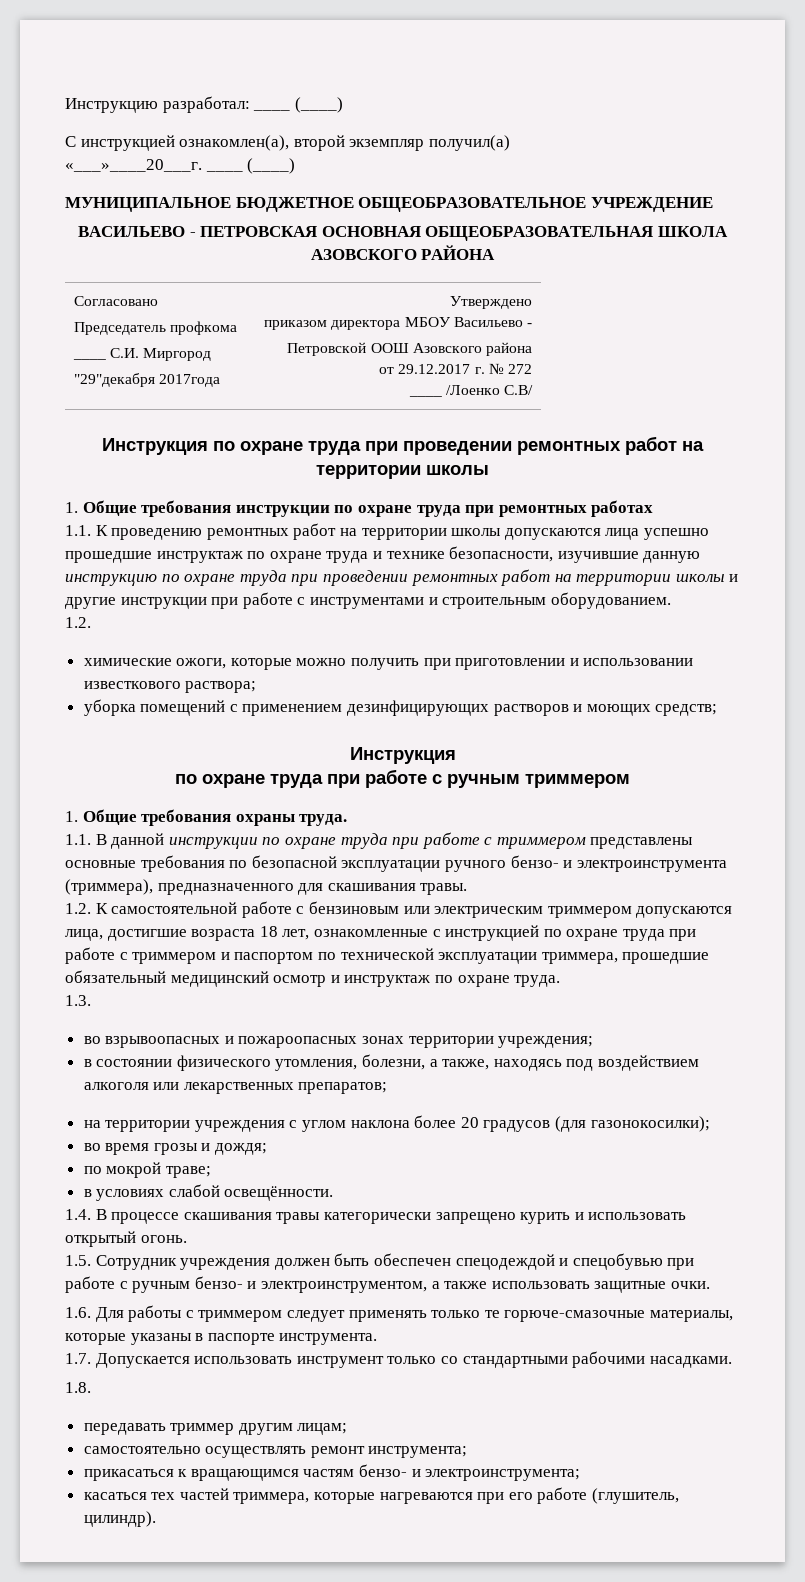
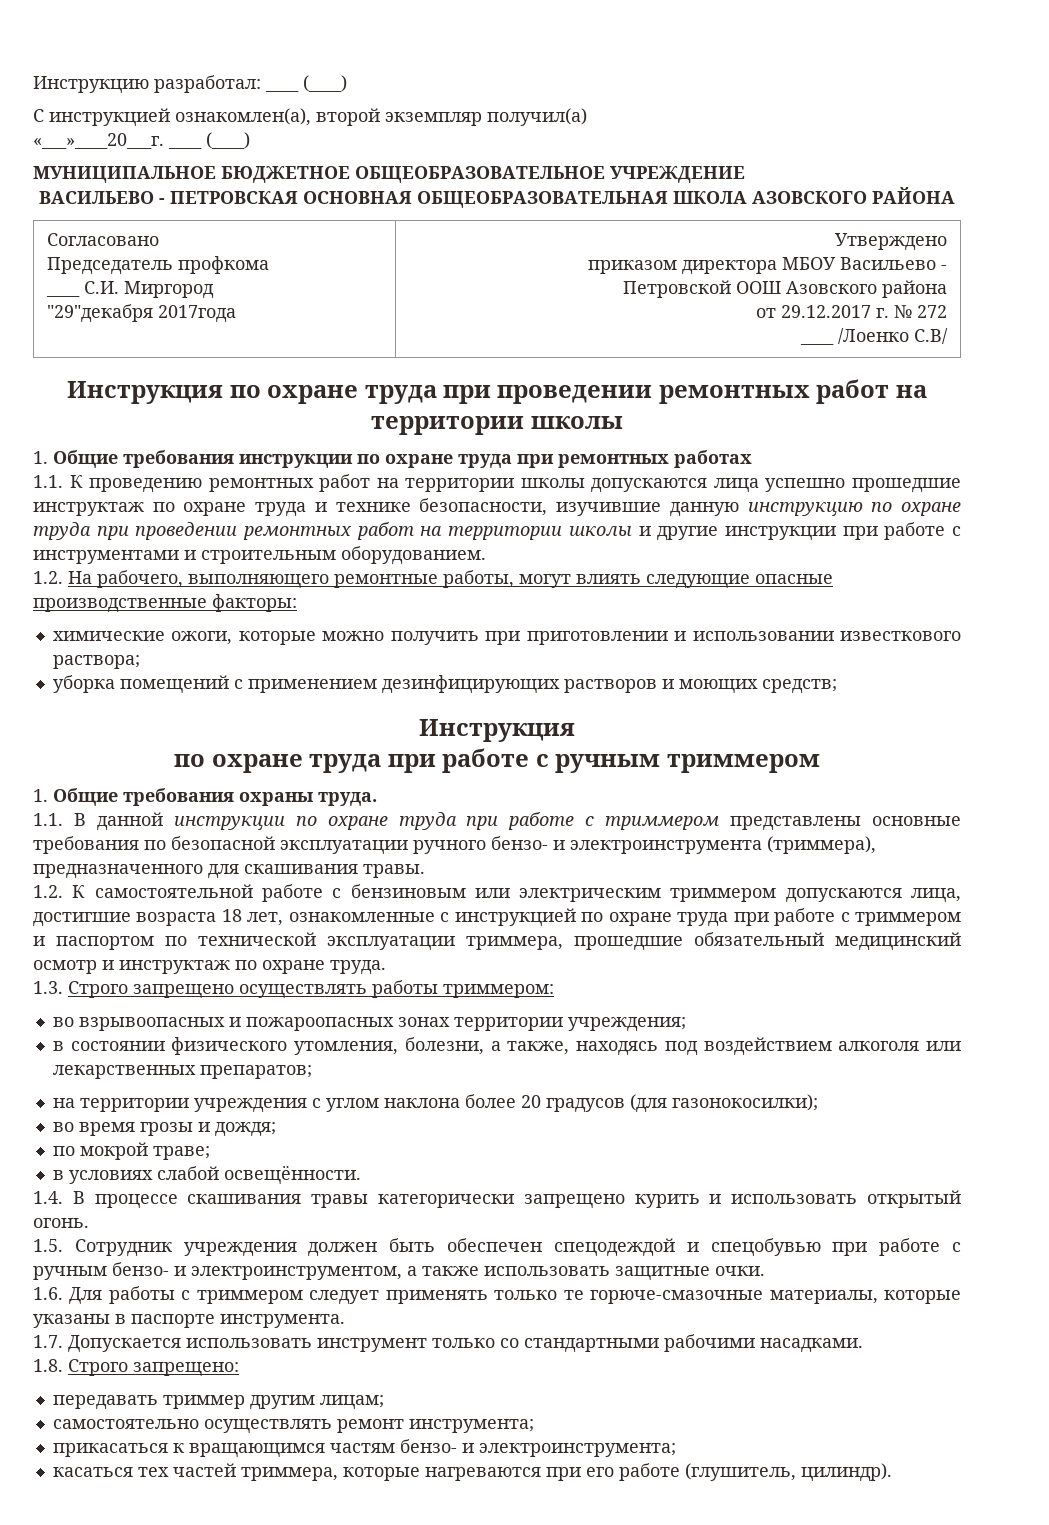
(91, 622) none -> [68,570,833,589] [33,594,297,613] На рабочего, выполняющего ремонтные работы, могут влиять следующие опасные производственные факторы:
(91, 1000) none -> [68,980,554,999] Строго запрещено осуществлять работы триммером:
(91, 1387) none -> [68,1359,239,1377] Строго запрещено:

